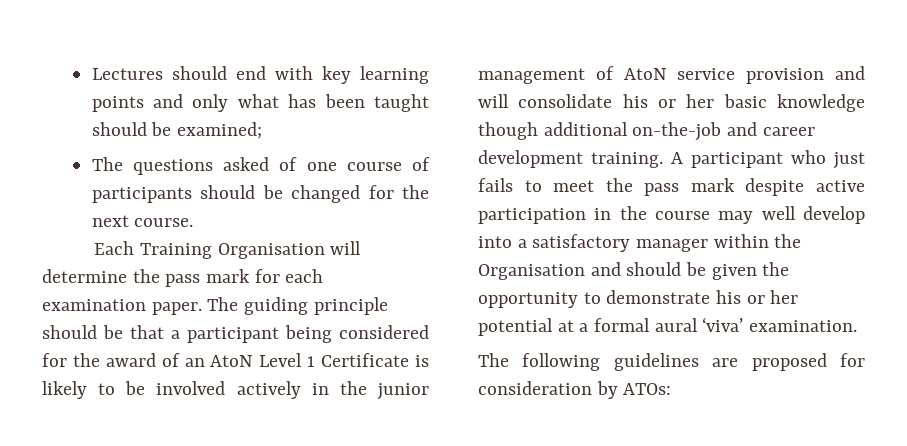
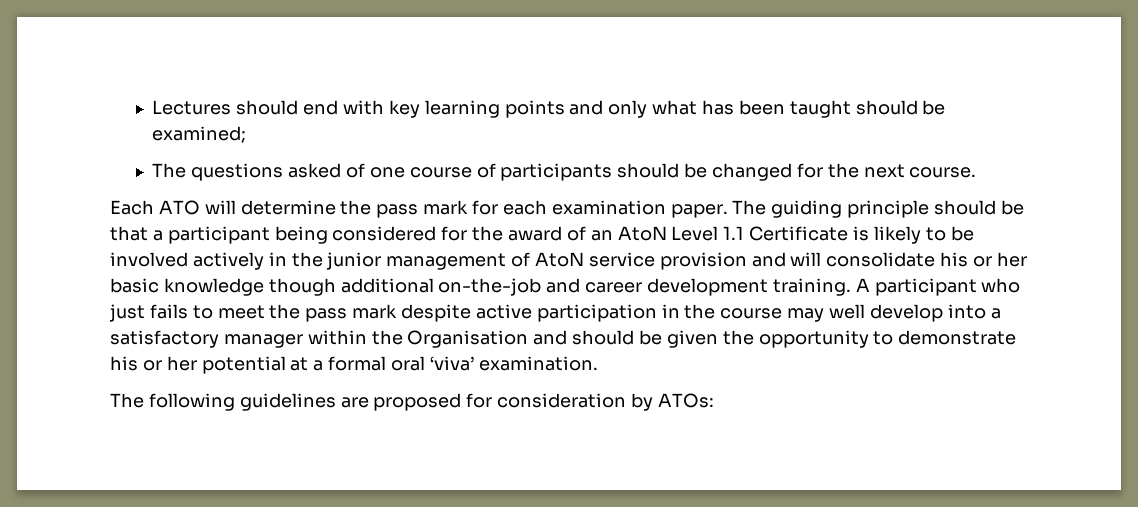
[139,243,325,259] Training Organisation -> [158,200,200,215] ATO
[307,356,316,367] 1 -> [723,226,745,240] 1.1
[654,318,698,332] aural -> [391,356,426,371] oral

